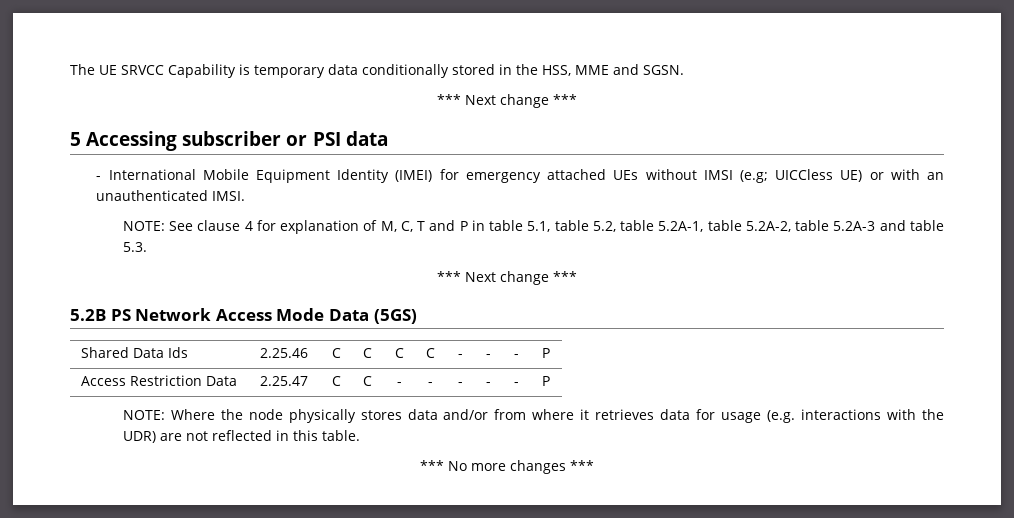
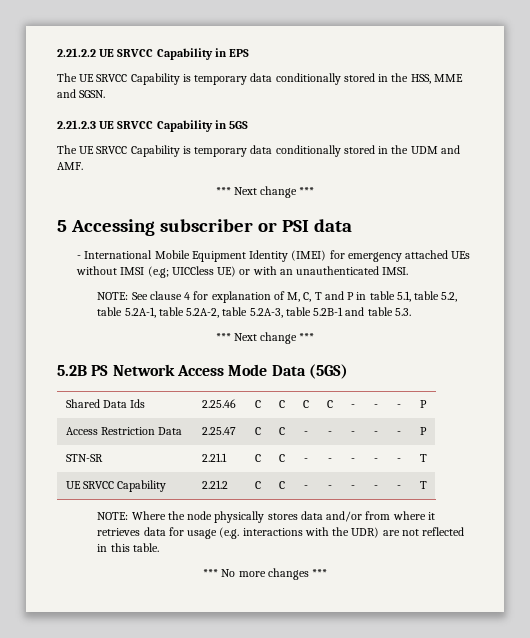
(70, 69) none -> [57,48,250,60] 2.21.2.2 UE SRVCC Capability in EPS //
(684, 70) none -> [57,120,249,132] [57,145,460,157] [57,162,83,170] // 2.21.2.3 UE SRVCC Capability in 5GS // The UE SRVCC Capability is temporary data conditionally stored in the UDM and AMF.
[833,221,876,231] 5.2A-3 -> [249,307,344,318] 5.2A-3, table 5.2B-1
(550, 381) none -> [65,454,103,462] [201,453,227,462] [254,454,261,462] [278,454,285,462] [303,458,308,462] [327,458,332,462] [351,458,355,462] [374,458,378,462] [397,458,401,462] [419,454,427,462] [65,480,166,492] [201,480,228,489] [254,481,261,489] [278,481,285,489] [303,485,308,489] [327,485,332,489] [351,485,355,489] [374,485,378,489] [397,485,401,489] [419,481,427,489] // STN-SR | 2.21.1 | C | C | - | - | - | - | - | T // UE SRVCC Capability | 2.21.2 | C | C | - | - | - | - | - | T

